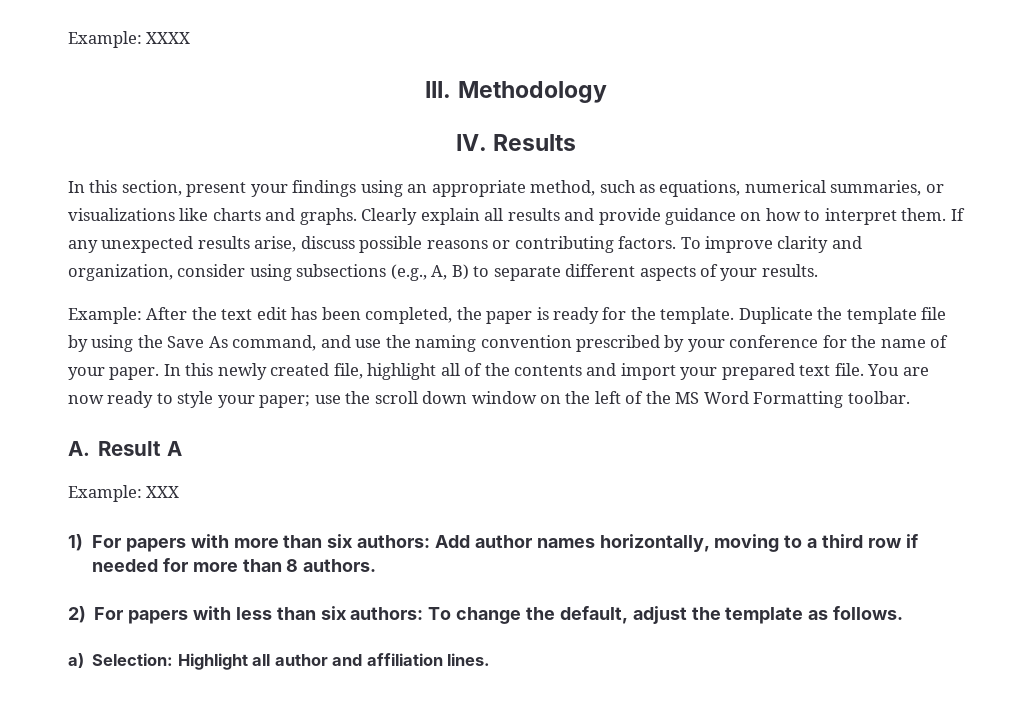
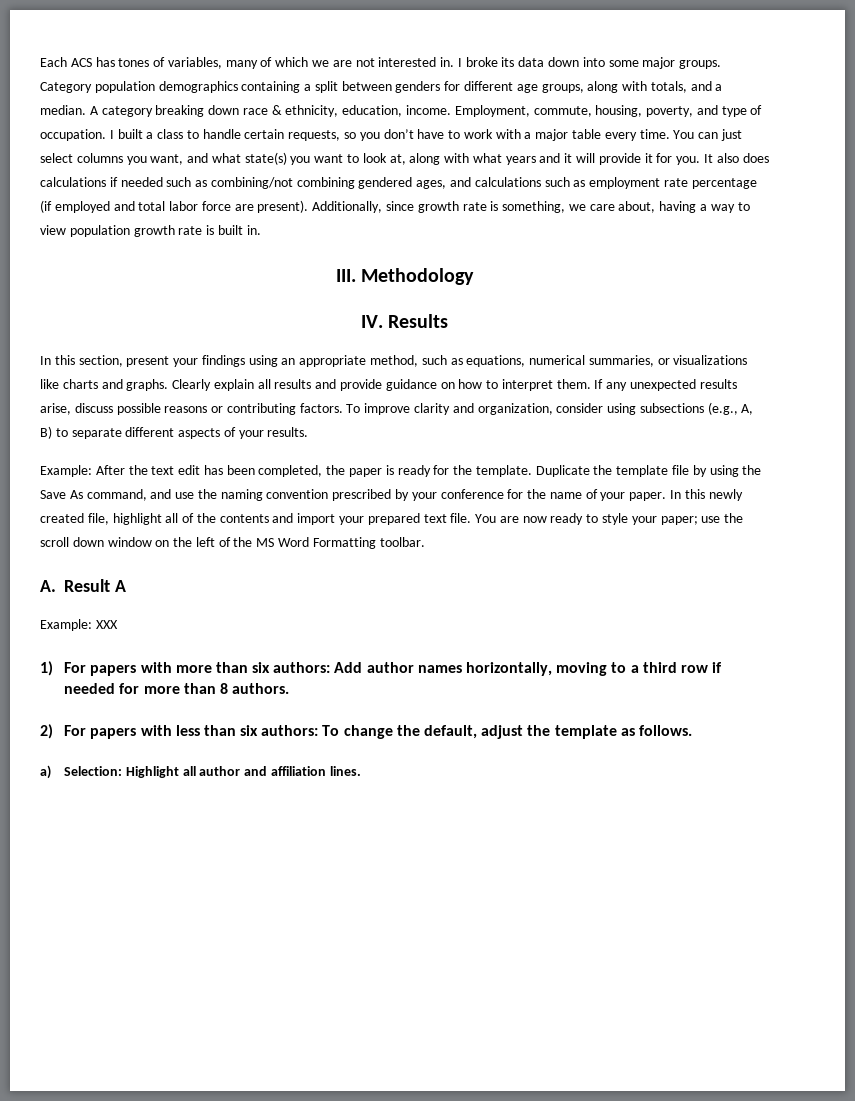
[68,31,191,48] Example: XXXX -> [40,57,722,69] [40,81,723,93] [40,105,763,117] [40,129,742,141] [40,152,769,165] [40,177,757,189] [40,200,750,213] [40,225,261,237] Each ACS has tones of variables, many of which we are not interested in. I broke its data down into some major groups. Category population demographics containing a split between genders for different age groups, along with totals, and a median. A category breaking down race & ethnicity, education, income. Employment, commute, housing, poverty, and type of occupation. I built a class to handle certain requests, so you don’t have to work with a major table every time. You can just select columns you want, and what state(s) you want to look at, along with what years and it will provide it for you. It also does calculations if needed such as combining/not combining gendered ages, and calculations such as employment rate percentage (if employed and total labor force are present). Additionally, since growth rate is something, we care about, having a way to view population growth rate is built in.

